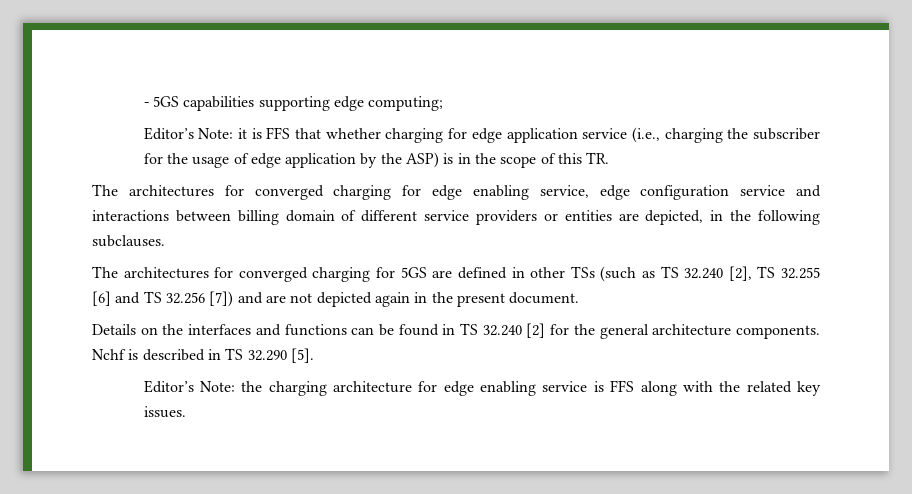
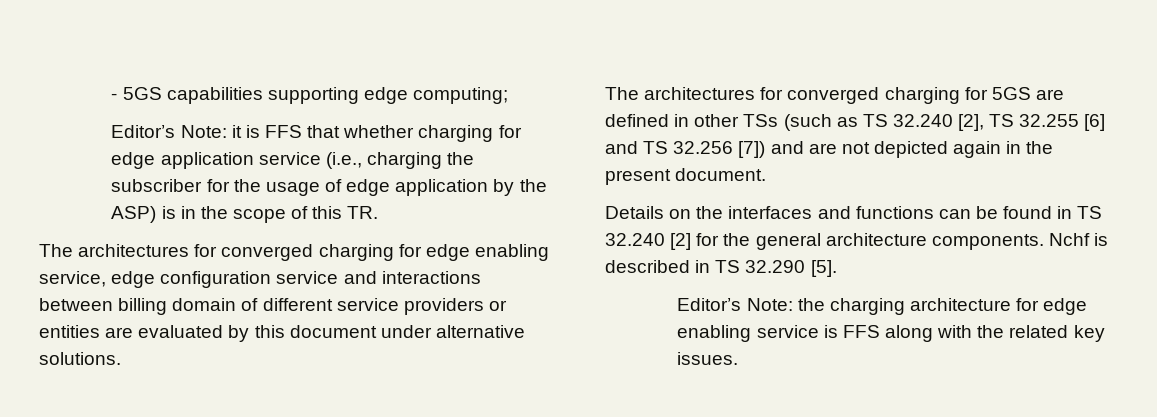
[645,210,820,225] [92,235,165,247] depicted, in the following subclauses. -> [138,325,525,342] [39,352,121,365] evaluated by this document under alternative solutions.

